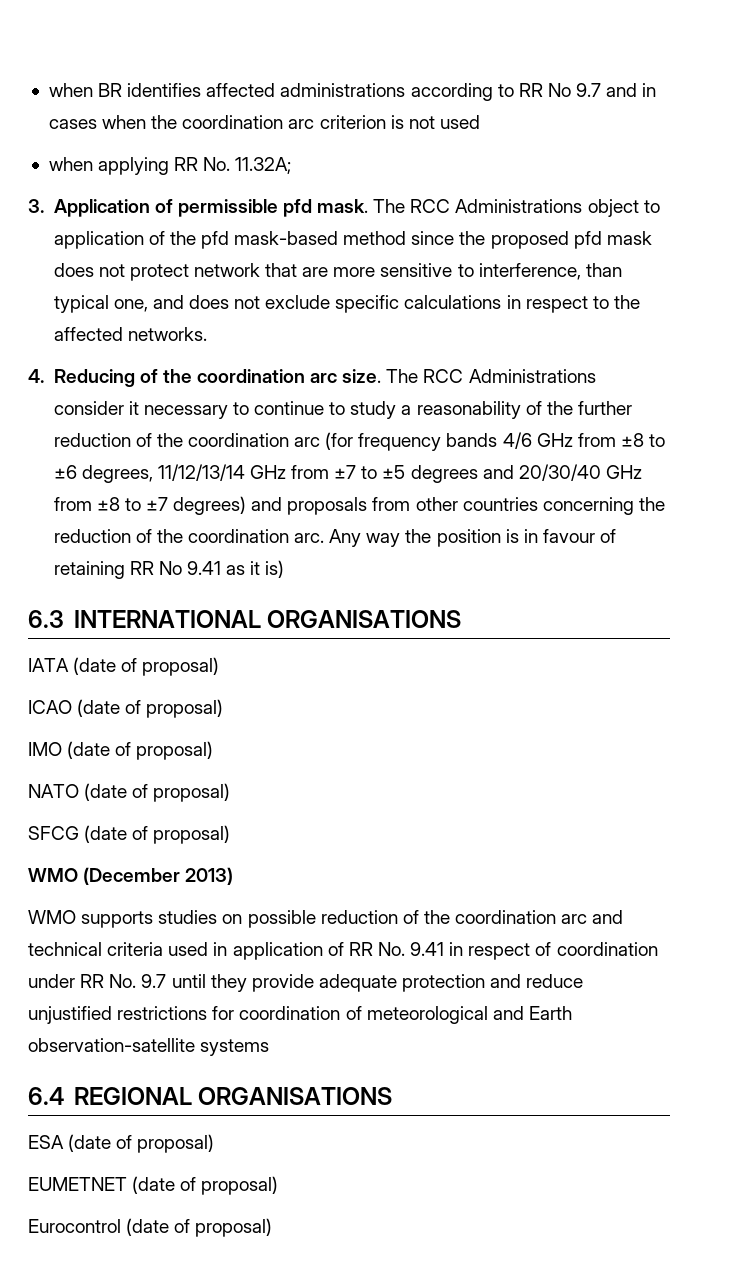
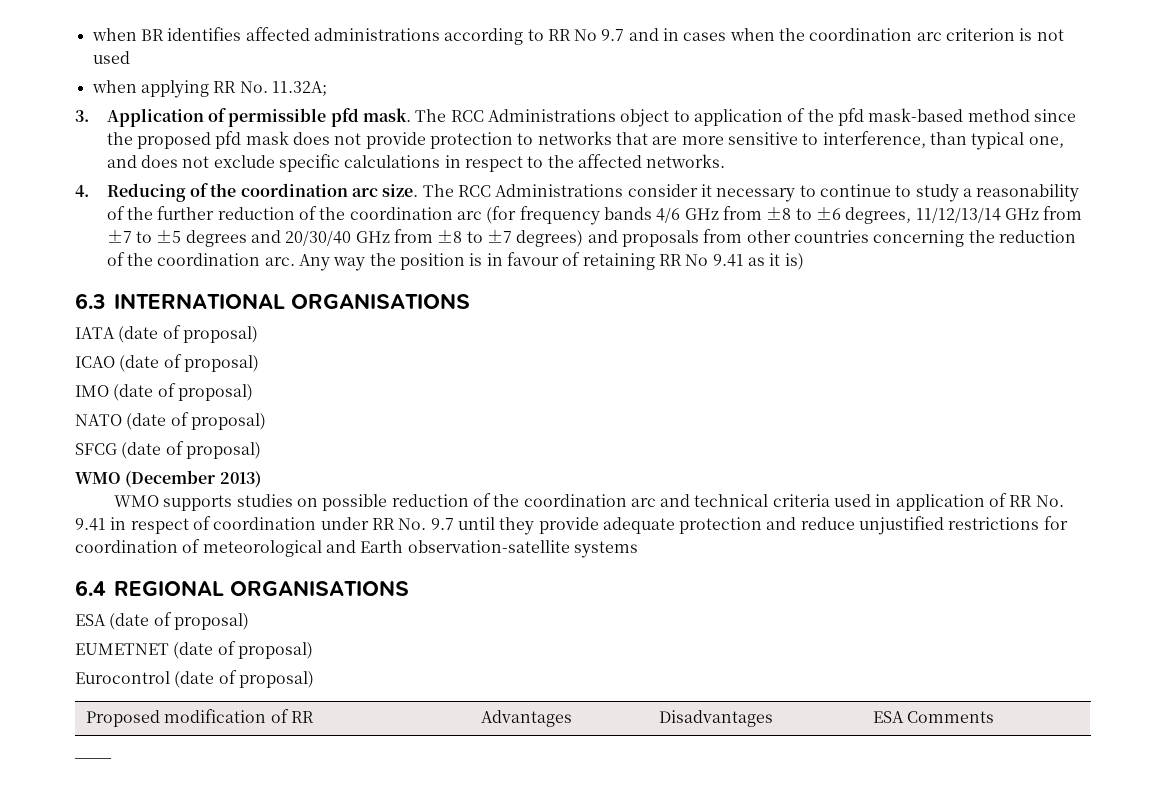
[129,263,260,281] protect network -> [365,131,612,149] provide protection to networks
(273, 1227) none -> [86,709,315,727] [481,710,573,727] [659,710,774,727] [873,711,995,723] [74,758,112,759] // Proposed modification of RR | Advantages | Disadvantages | ESA Comments // ____

